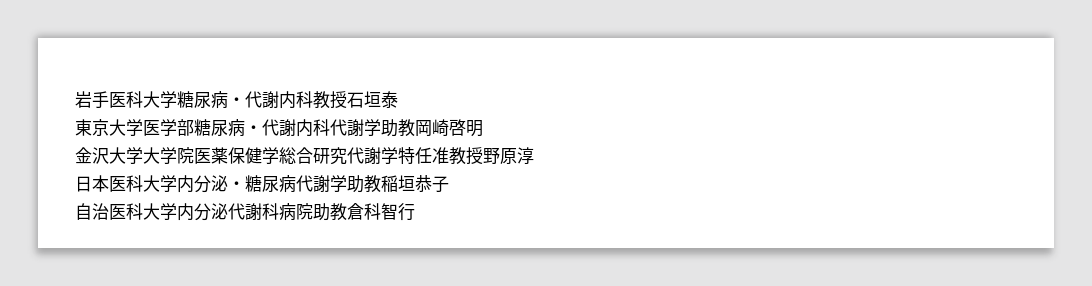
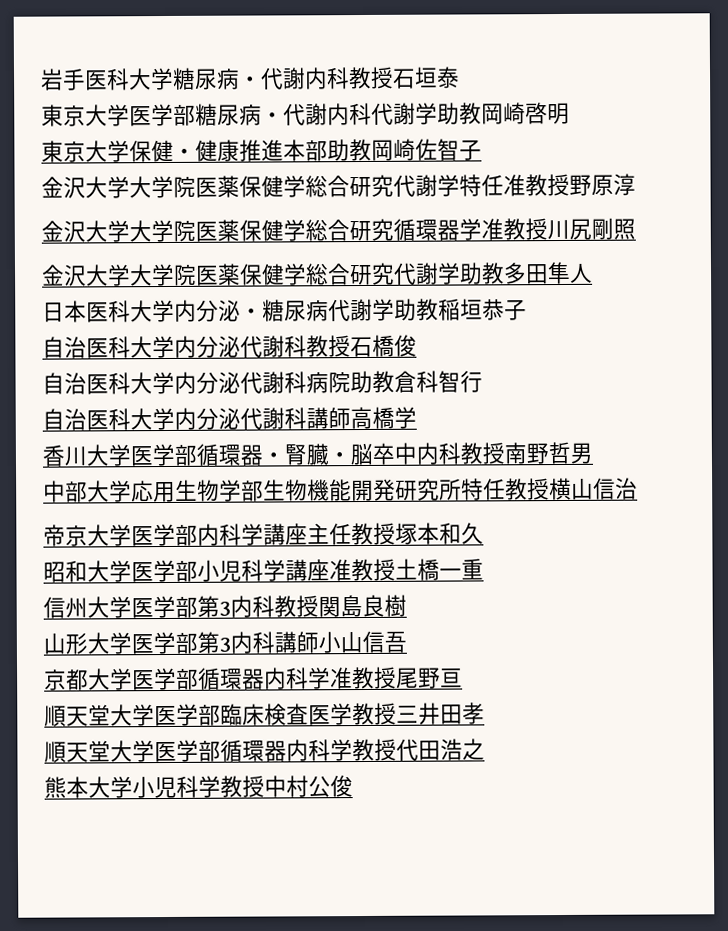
(483, 128) none -> [41,138,482,163] // 東京大学保健・健康推進本部助教岡崎佐智子
(534, 155) none -> [41,217,636,243] [41,261,593,287] // 金沢大学大学院医薬保健学総合研究循環器学准教授川尻剛照 // 金沢大学大学院医薬保健学総合研究代謝学助教多田隼人
(449, 184) none -> [42,334,417,359] // 自治医科大学内分泌代謝科教授石橋俊
(415, 212) none -> [42,406,417,431] [42,441,593,467] [43,477,638,503] [43,522,484,547] [43,558,484,583] [43,594,407,619] [43,630,407,655] [44,666,463,691] [44,702,485,727] [44,738,485,763] [44,775,353,799] // 自治医科大学内分泌代謝科講師高橋学 // 香川大学医学部循環器・腎臓・脳卒中内科教授南野哲男 // 中部大学応用生物学部生物機能開発研究所特任教授横山信治 // 帝京大学医学部内科学講座主任教授塚本和久 // 昭和大学医学部小児科学講座准教授土橋一重 // 信州大学医学部第3内科教授関島良樹 // 山形大学医学部第3内科講師小山信吾 // 京都大学医学部循環器内科学准教授尾野亘 // 順天堂大学医学部臨床検査医学教授三井田孝 // 順天堂大学医学部循環器内科学教授代田浩之 // 熊本大学小児科学教授中村公俊

